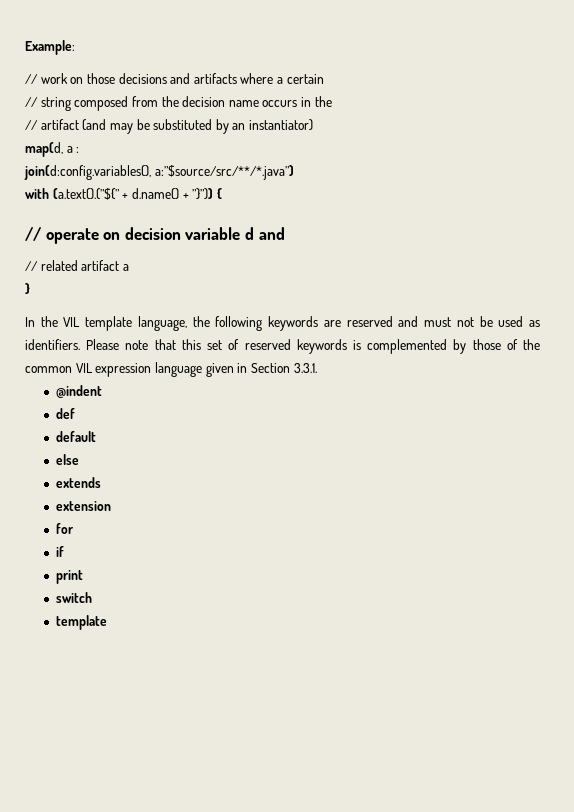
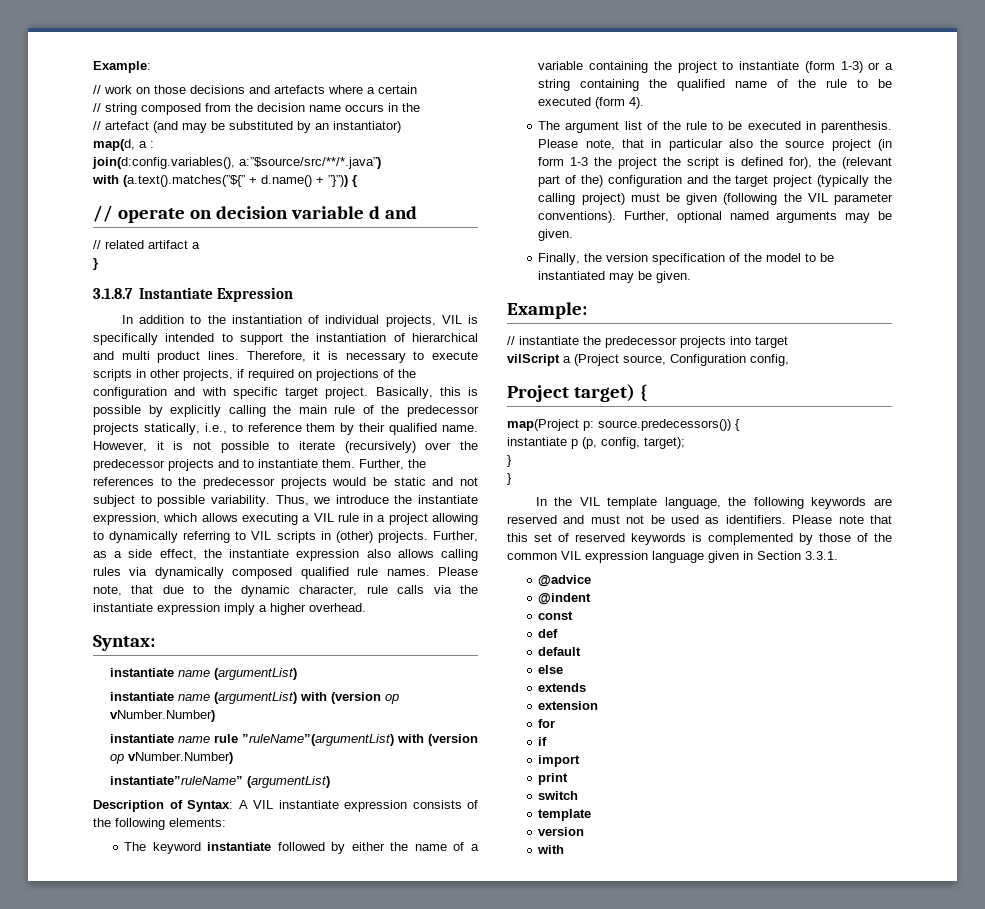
[193,73,237,84] artifacts -> [274,85,325,94] artefacts
[40,119,79,130] artifact -> [105,121,149,130] artefact
[52,188,120,200] (a.text().(”${” -> [123,175,245,187] (a.text().matches(”${”
(30, 288) none -> [93,287,293,302] [121,315,479,327] [93,333,478,345] [93,351,478,363] [93,369,416,381] [93,387,478,399] [93,405,479,417] [93,423,479,435] [93,441,478,453] [93,459,426,471] [93,477,479,489] [93,495,478,507] [93,513,479,525] [93,531,478,543] [93,549,479,561] [93,567,478,579] [93,585,478,597] [93,603,366,615] [93,635,155,651] [109,668,297,680] [109,692,399,704] [109,710,215,722] [109,734,479,746] [109,752,233,764] [109,776,330,788] [93,800,478,812] [93,818,226,830] [124,842,479,854] [538,61,893,73] [538,79,893,91] [538,97,645,109] [538,121,892,133] [538,139,892,151] [538,157,893,169] [538,175,892,187] [538,193,893,205] [538,211,892,223] [538,229,574,241] [538,253,835,265] [538,271,692,283] [507,302,587,319] [507,336,788,348] [507,354,789,366] [507,384,647,402] [507,419,740,431] [507,437,685,449] [507,455,512,467] [507,473,512,485] // 3.1.8.7 Instantiate Expression // In addition to the instantiation of individual projects, VIL is specifically intended to support the instantiation of hierarchical and multi product lines. Therefore, it is necessary to execute scripts in other projects, if required on projections of the configuration and with specific target project. Basically, this is possible by explicitly calling the main rule of the predecessor projects statically, i.e., to reference them by their qualified name. However, it is not possible to iterate (recursively) over the predecessor projects and to instantiate them. Further, the references to the predecessor projects would be static and not subject to possible variability. Thus, we introduce the instantiate expression, which allows executing a VIL rule in a project allowing to dynamically referring to VIL scripts in (other) projects. Further, as a side effect, the instantiate expression also allows calling rules via dynamically composed qualified rule names. Please note, that due to the dynamic character, rule calls via the instantiate expression imply a higher overhead. // Syntax: // instantiate name (argumentList) // instantiate name (argumentList) with (version op vNumber.Number) // instantiate name rule ”ruleName”(argumentList) with (version op vNumber.Number) // instantiate”ruleName” (argumentList) // Description of Syntax: A VIL instantiate expression consists of the following elements: // The keyword instantiate followed by either the name of a variable containing the project to instantiate (form 1-3) or a string containing the qualified name of the rule to be executed (form 4). // The argument list of the rule to be executed in parenthesis. Please note, that in particular also the source project (in form 1-3 the project the script is defined for), the (relevant part of the) configuration and the target project (typically the calling project) must be given (following the VIL parameter conventions). Further, optional named arguments may be given. // Finally, the version specification of the model to be instantiated may be given. // Example: // // instantiate the predecessor projects into target // vilScript a (Project source, Configuration config, // Project target) { // map(Project p: source.predecessors()) { // instantiate p (p, config, target); // } // }
(317, 368) none -> [538,575,592,587] // @advice
(103, 391) none -> [538,611,574,620] // const
(65, 551) none -> [538,755,581,767] // import
(108, 622) none -> [538,827,585,836] [537,845,565,854] // version // with

